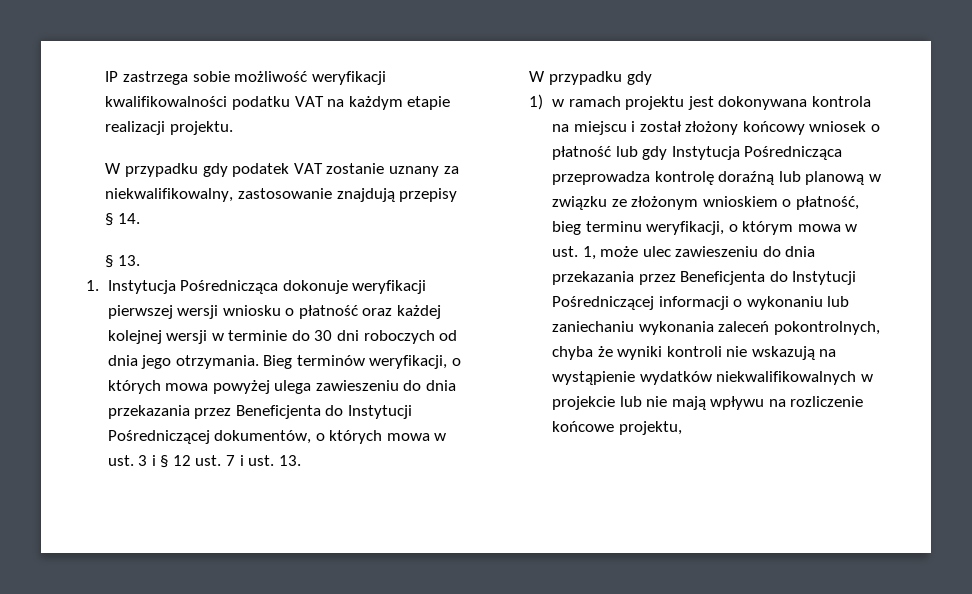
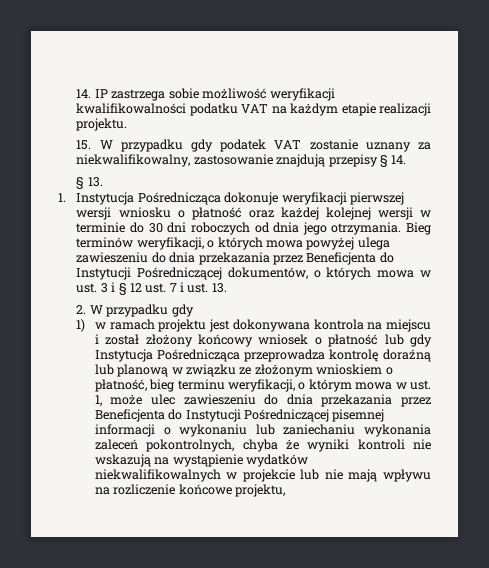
(105, 76) none -> [76,89,92,98] 14.
(233, 128) none -> [76,140,92,150] 15.
(301, 460) none -> [76,305,87,314] 2.
(654, 303) none -> [332,409,385,422] pisemnej

